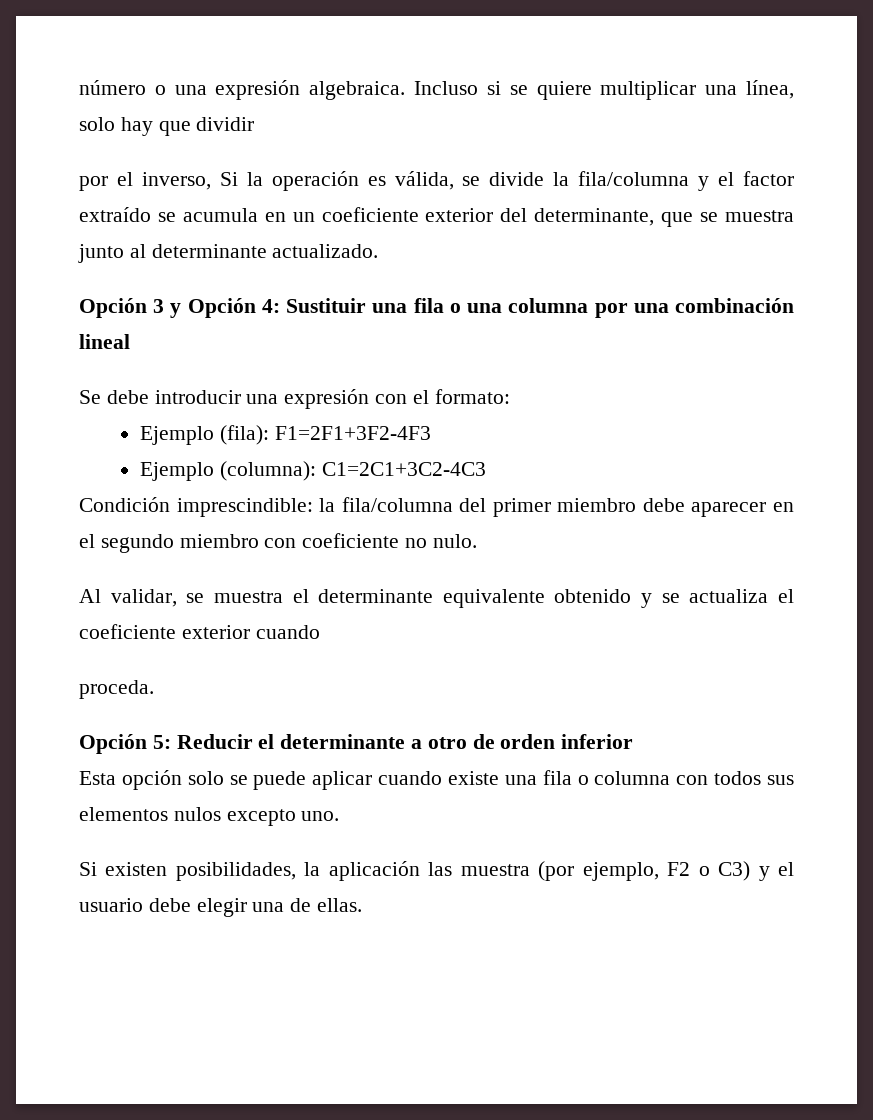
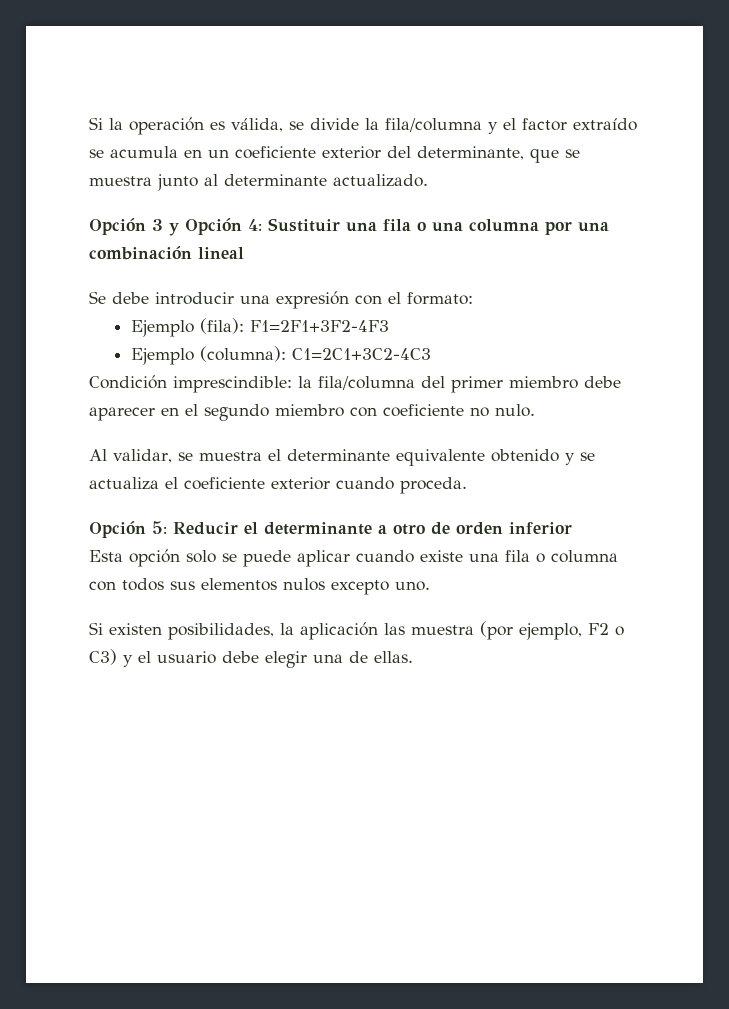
[79,80,795,100] [79,117,255,136] [79,172,211,191] número o una expresión algebraica. Incluso si se quiere multiplicar una línea, solo hay que dividir // por el inverso, -> (89, 123) none
(320, 632) // -> (394, 483) none

